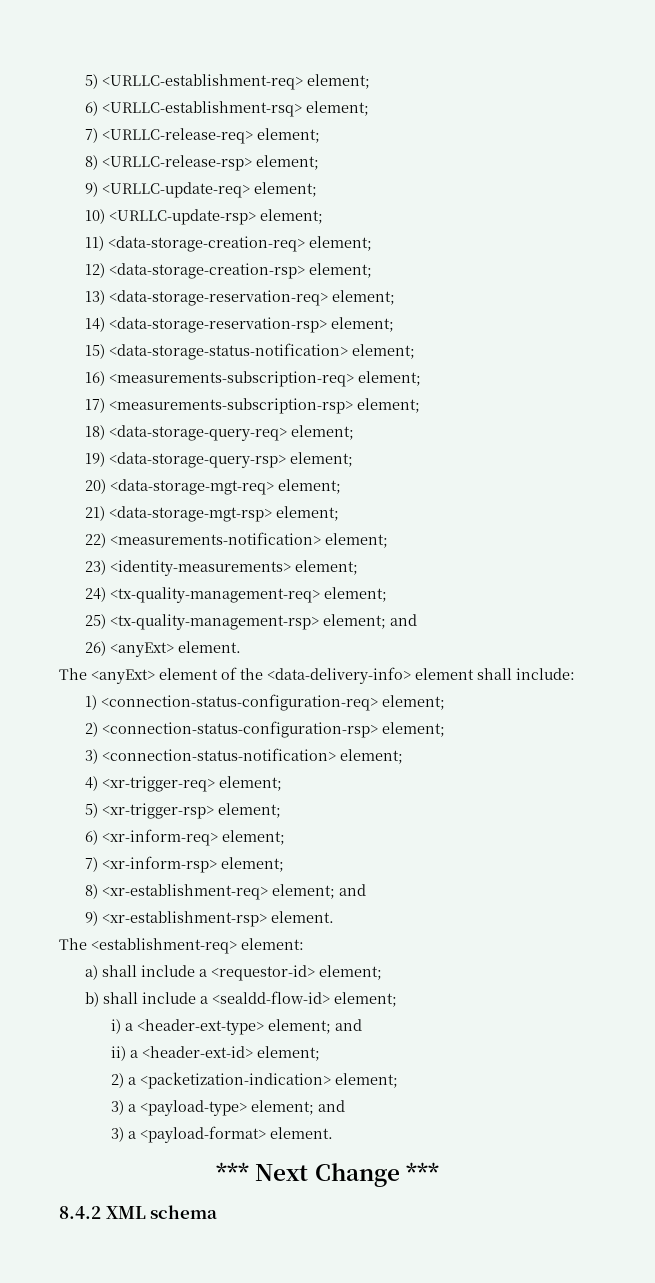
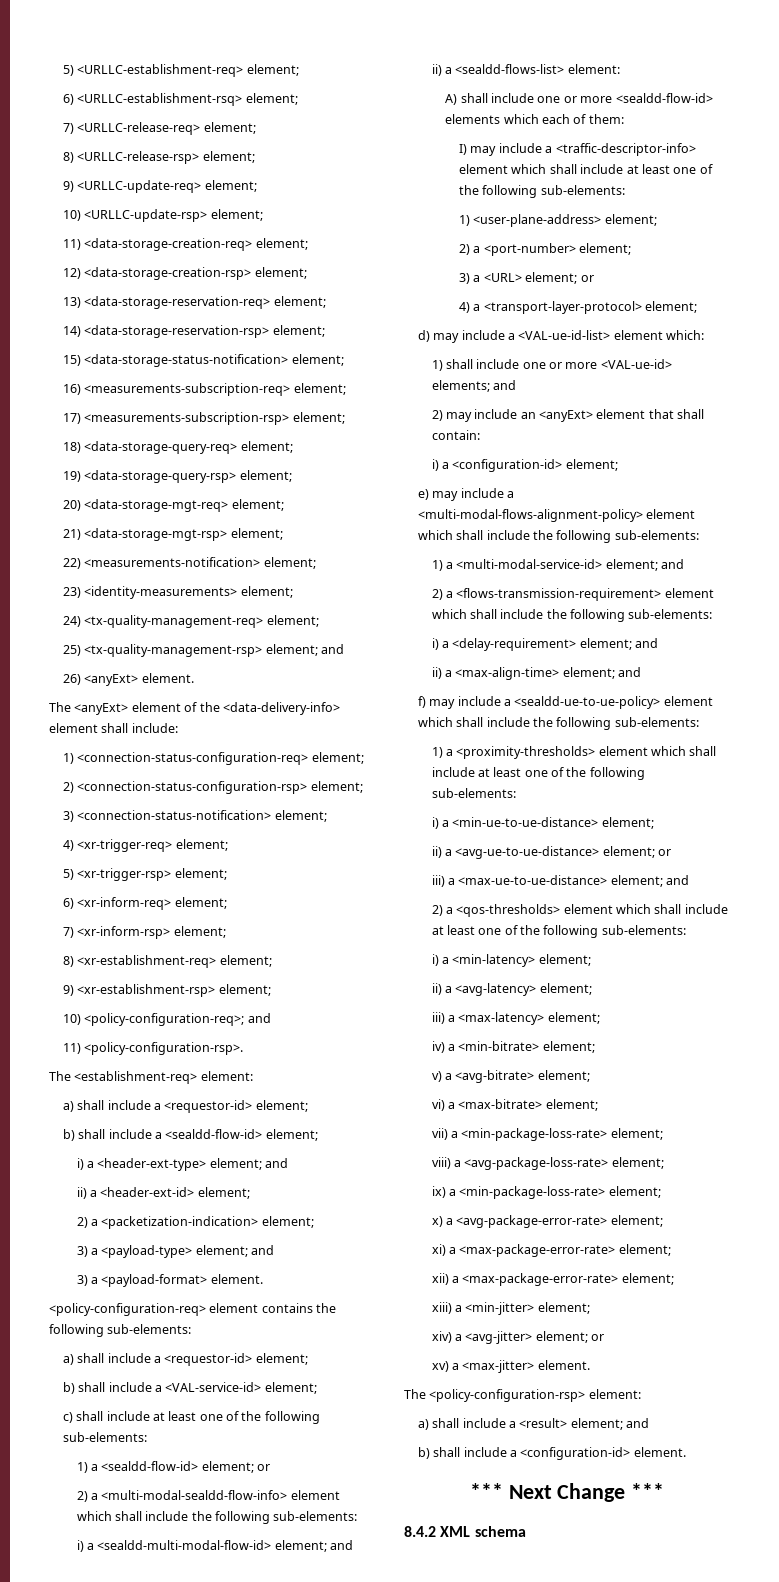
[339,884,367,896] and -> (272, 961) none
[271,911,335,923] element. -> [218,984,271,996] [62,1013,271,1026] [62,1042,244,1055] element; // 10) <policy-configuration-req>; and // 11) <policy-configuration-rsp>.
(334, 1133) none -> [49,1303,337,1316] [49,1324,192,1337] [62,1353,308,1366] [62,1382,317,1394] [62,1411,320,1424] [62,1432,147,1442] [76,1461,271,1473] [76,1490,340,1502] [76,1511,358,1524] [76,1540,354,1552] [431,64,620,76] [445,93,713,105] [445,114,624,124] [459,143,696,156] [459,164,713,174] [459,185,625,198] [459,214,657,227] [459,243,632,256] [459,272,594,284] [459,301,698,314] [417,330,705,343] [431,359,672,371] [431,380,516,392] [431,409,705,422] [431,430,480,440] [431,459,618,472] [417,488,514,501] [417,509,696,522] [417,530,699,543] [431,559,685,571] [431,588,714,601] [431,609,713,622] [431,638,659,651] [431,667,642,680] [417,696,713,709] [417,717,699,730] [431,746,717,759] [431,767,645,780] [431,788,516,798] [431,817,654,829] [431,846,672,859] [431,875,690,887] [431,904,728,917] [431,925,686,938] [431,954,591,967] [431,983,592,996] [431,1012,600,1025] [431,1041,595,1053] [431,1070,590,1083] [431,1099,598,1111] [431,1128,663,1141] [431,1157,664,1170] [431,1186,661,1199] [431,1215,663,1228] [431,1244,671,1257] [431,1273,674,1286] [431,1302,590,1315] [431,1331,605,1344] [431,1360,590,1373] [404,1389,641,1402] [417,1418,650,1430] [417,1447,686,1460] // <policy-configuration-req> element contains the following sub-elements: // a) shall include a <requestor-id> element; // b) shall include a <VAL-service-id> element; // c) shall include at least one of the following sub-elements: // 1) a <sealdd-flow-id> element; or // 2) a <multi-modal-sealdd-flow-info> element which shall include the following sub-elements: // i) a <sealdd-multi-modal-flow-id> element; and // ii) a <sealdd-flows-list> element: // A) shall include one or more <sealdd-flow-id> elements which each of them: // I) may include a <traffic-descriptor-info> element which shall include at least one of the following sub-elements: // 1) <user-plane-address> element; // 2) a <port-number> element; // 3) a <URL> element; or // 4) a <transport-layer-protocol> element; // d) may include a <VAL-ue-id-list> element which: // 1) shall include one or more <VAL-ue-id> elements; and // 2) may include an <anyExt> element that shall contain: // i) a <configuration-id> element; // e) may include a <multi-modal-flows-alignment-policy> element which shall include the following sub-elements: // 1) a <multi-modal-service-id> element; and // 2) a <flows-transmission-requirement> element which shall include the following sub-elements: // i) a <delay-requirement> element; and // ii) a <max-align-time> element; and // f) may include a <sealdd-ue-to-ue-policy> element which shall include the following sub-elements: // 1) a <proximity-thresholds> element which shall include at least one of the following sub-elements: // i) a <min-ue-to-ue-distance> element; // ii) a <avg-ue-to-ue-distance> element; or // iii) a <max-ue-to-ue-distance> element; and // 2) a <qos-thresholds> element which shall include at least one of the following sub-elements: // i) a <min-latency> element; // ii) a <avg-latency> element; // iii) a <max-latency> element; // iv) a <min-bitrate> element; // v) a <avg-bitrate> element; // vi) a <max-bitrate> element; // vii) a <min-package-loss-rate> element; // viii) a <avg-package-loss-rate> element; // ix) a <min-package-loss-rate> element; // x) a <avg-package-error-rate> element; // xi) a <max-package-error-rate> element; // xii) a <max-package-error-rate> element; // xiii) a <min-jitter> element; // xiv) a <avg-jitter> element; or // xv) a <max-jitter> element. // The <policy-configuration-rsp> element: // a) shall include a <result> element; and // b) shall include a <configuration-id> element.

